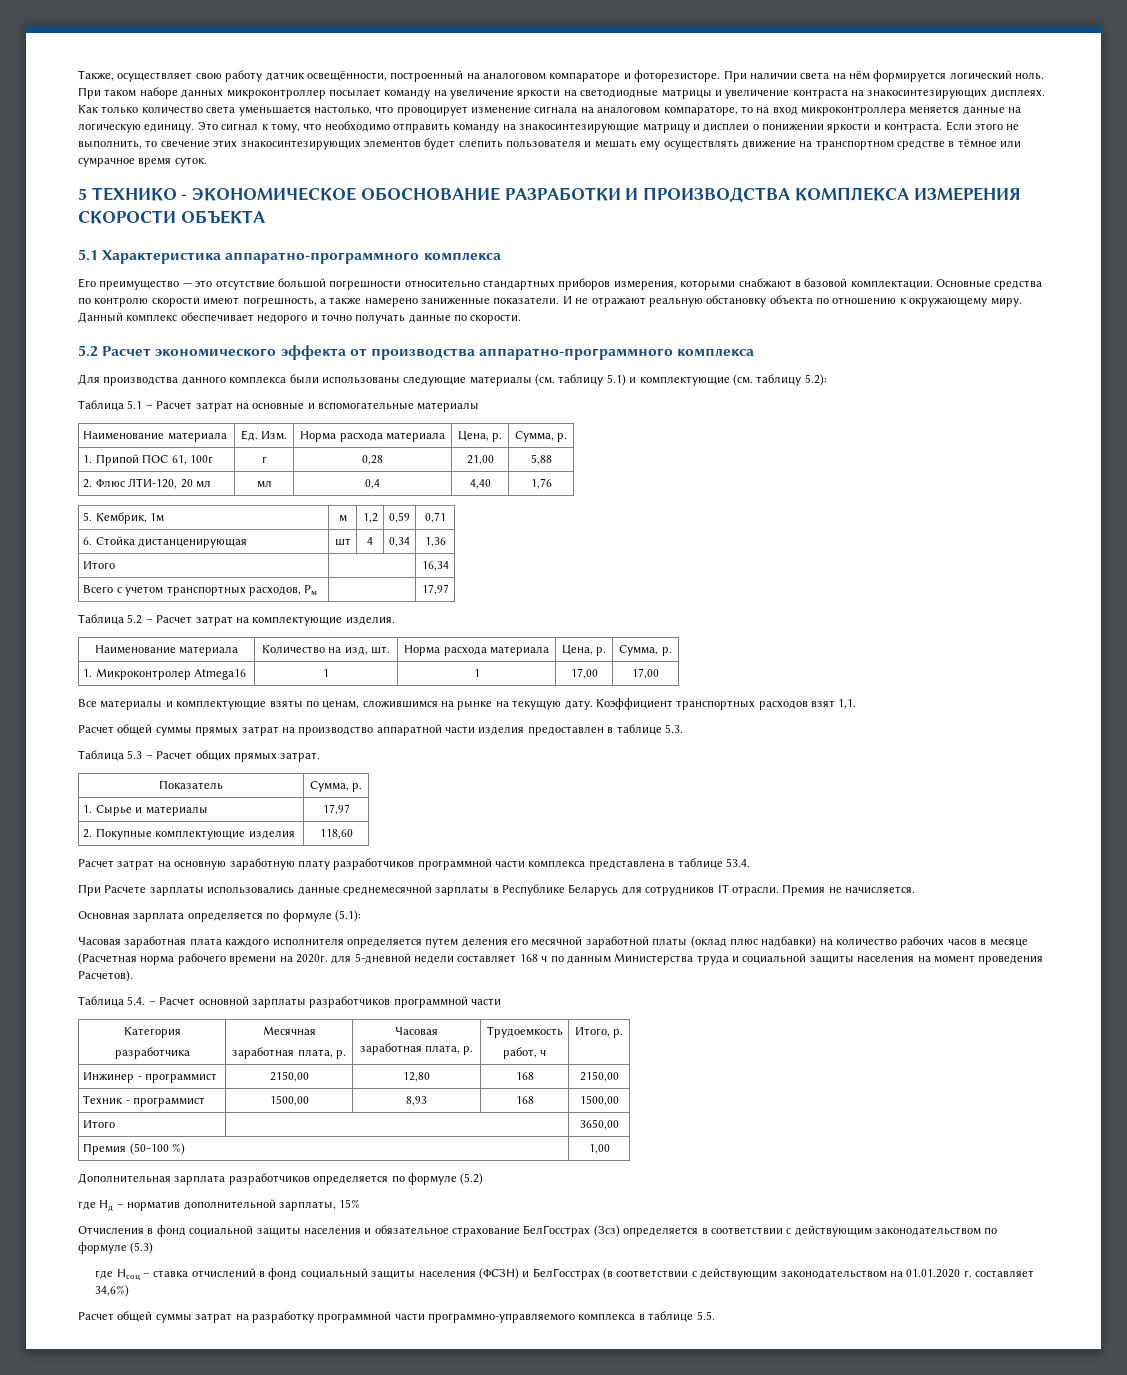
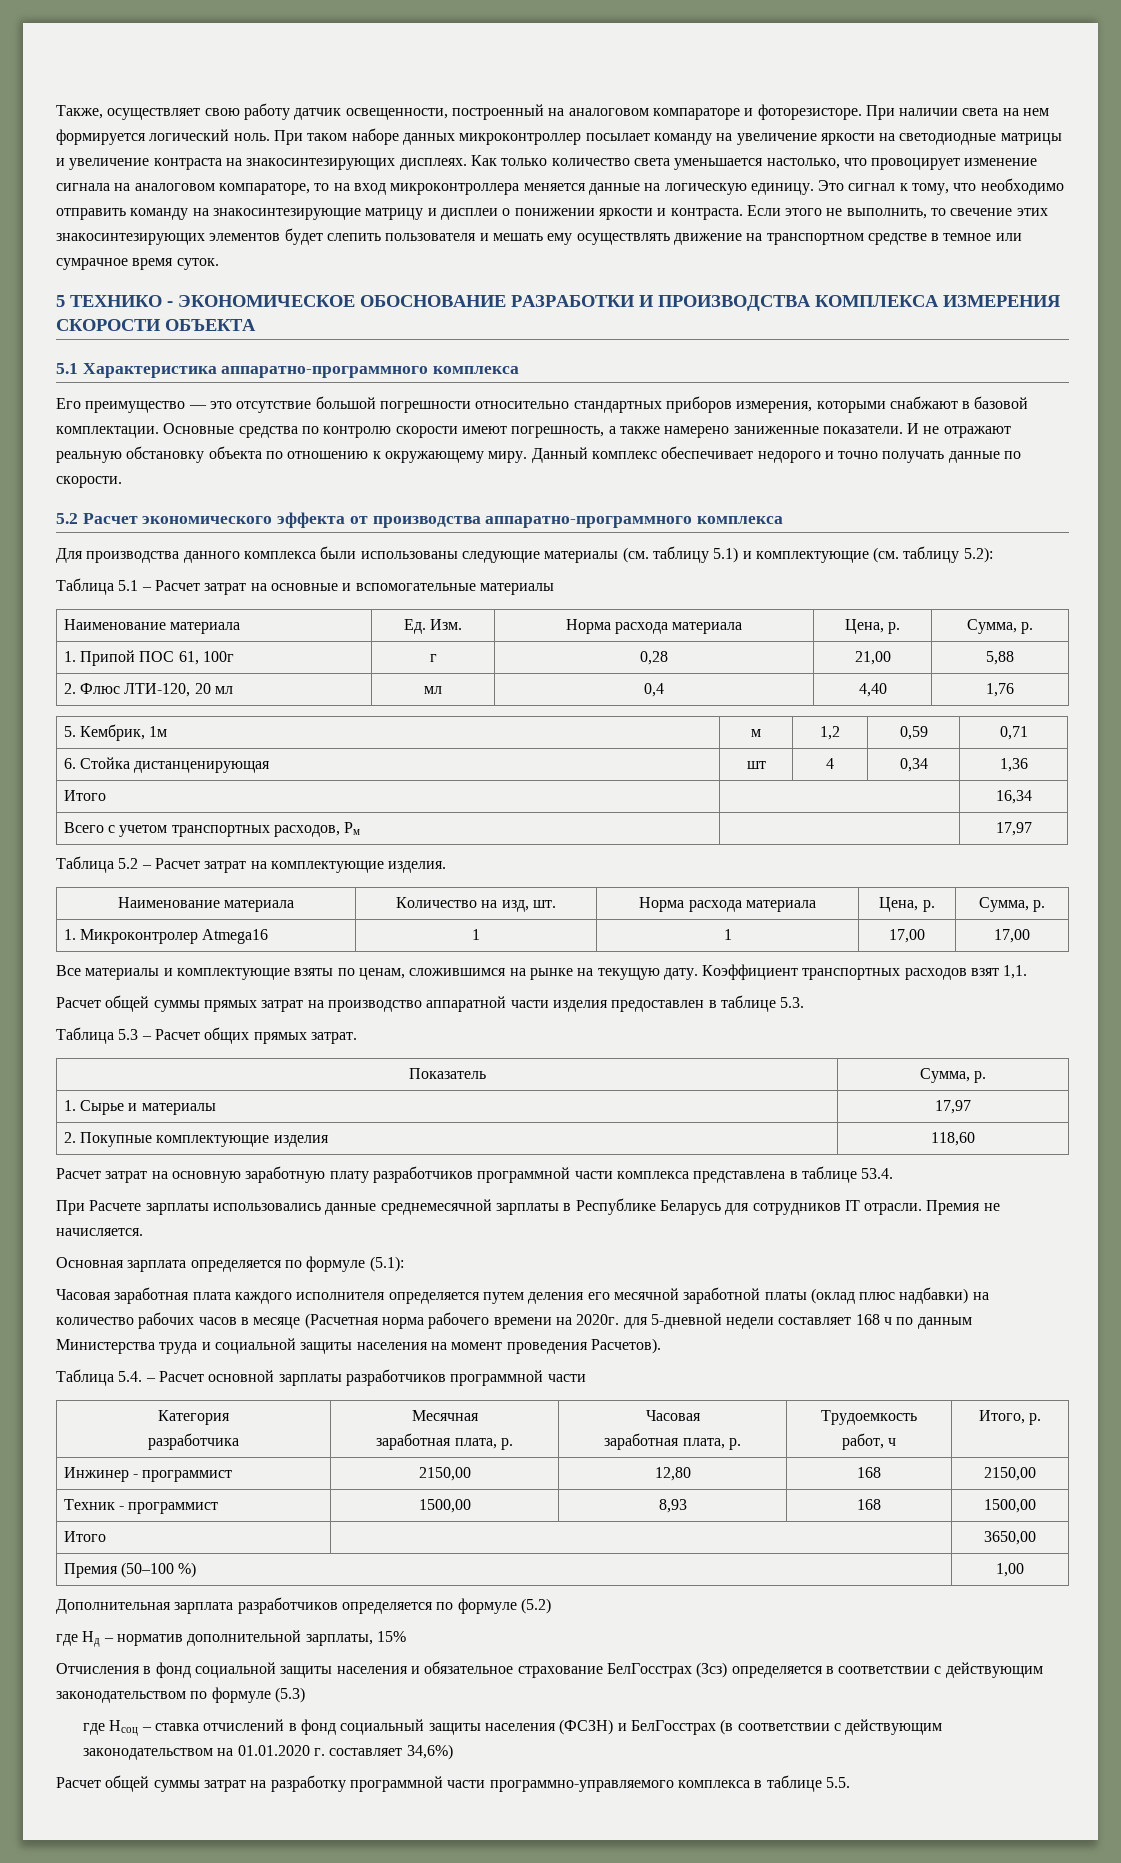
[306,70,387,81] освещённости, -> [345,108,448,120] освещенности,
[849,70,870,80] нём -> [1023,108,1050,116] нем
[957,138,997,148] тёмное -> [943,233,992,241] темное

